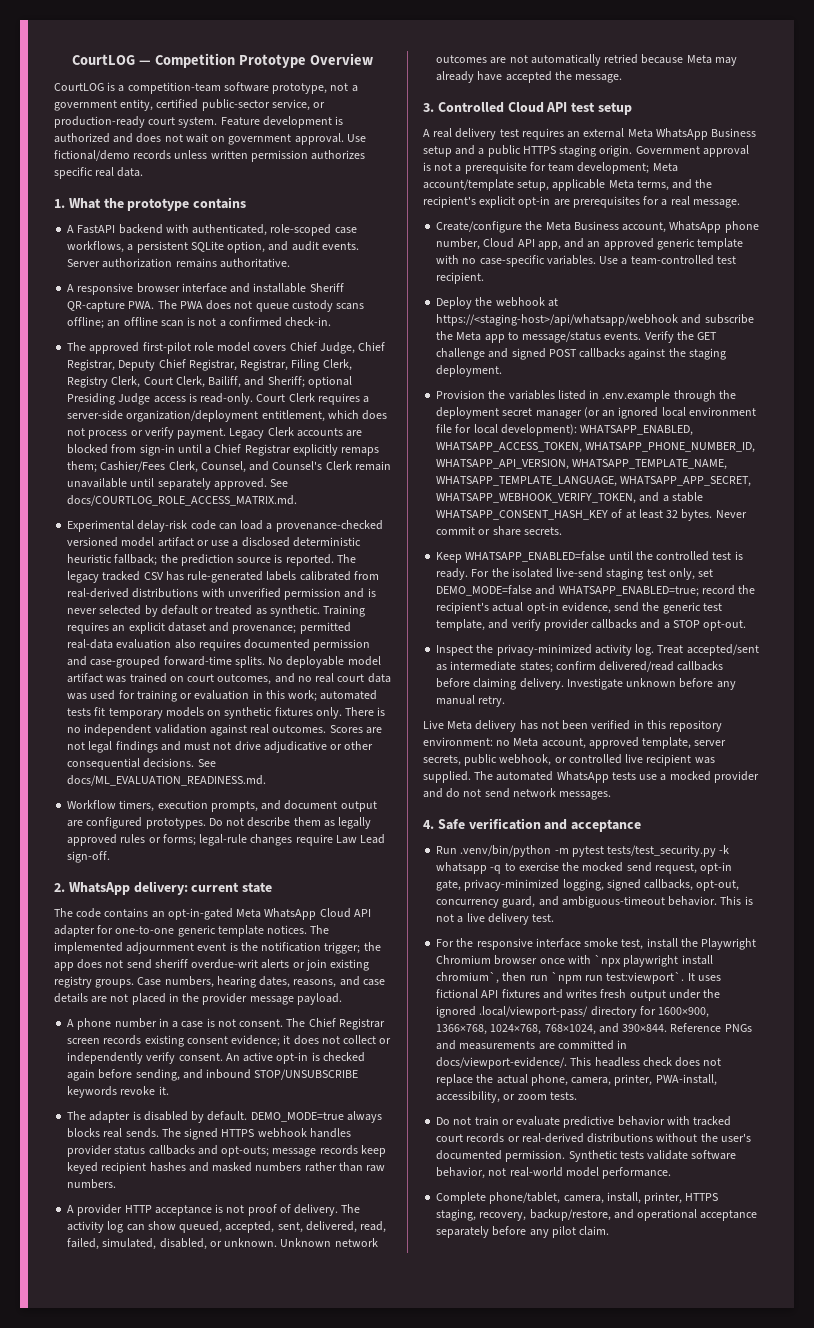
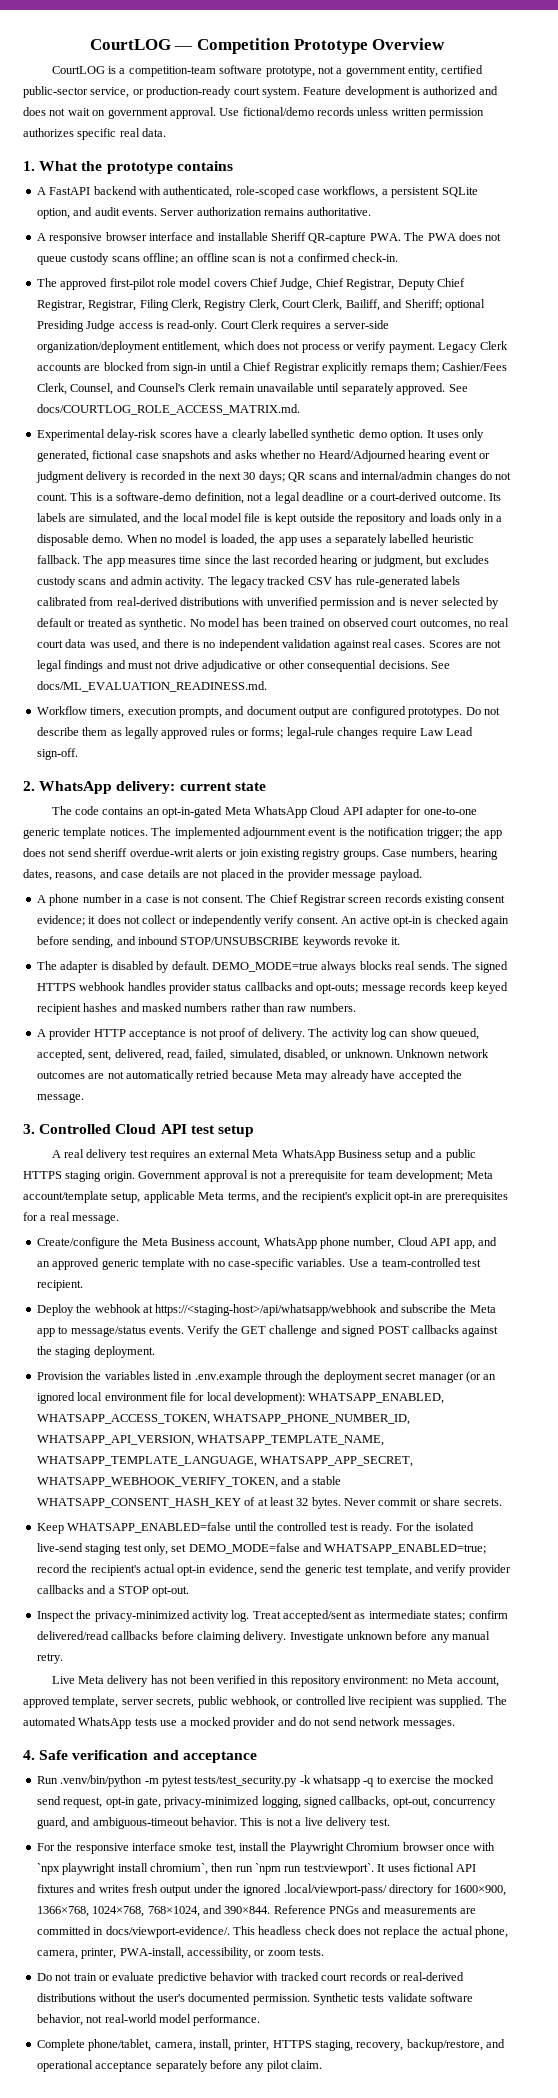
[190,520,383,532] [67,537,361,547] [67,554,334,566] code can load a provenance-checked versioned model artifact or use a disclosed deterministic heuristic fallback; the prediction source is reported. -> [159,429,485,441] [36,450,490,462] [35,471,512,483] [36,492,501,504] [36,513,503,525] [36,534,474,546] [36,555,489,567] [36,576,205,588] scores have a clearly labelled synthetic demo option. It uses only generated, fictional case snapshots and asks whether no Heard/Adjourned hearing event or judgment delivery is recorded in the next 30 days; QR scans and internal/admin changes do not count. This is a software-demo definition, not a legal deadline or a court-derived outcome. Its labels are simulated, and the local model file is kept outside the repository and loads only in a disposable demo. When no model is loaded, the app uses a separately labelled heuristic fallback. The app measures time since the last recorded hearing or judgment, but excludes custody scans and admin activity.
[323,605,366,617] [67,622,351,634] [67,639,371,651] [67,656,381,668] [67,673,127,683] Training requires an explicit dataset and provenance; permitted real-data evaluation also requires documented permission and case-grouped forward-time splits. No deployable model artifact was -> [189,618,288,627] No model has been
(184, 679) none -> [342,618,389,627] observed
[274,673,295,683] and -> (471, 624) none
[90,690,378,702] [67,707,375,719] used for training or evaluation in this work; automated tests fit temporary models on synthetic fixtures only. There -> [112,639,189,651] used, and there
[272,725,327,733] outcomes. -> [394,642,426,648] cases.

